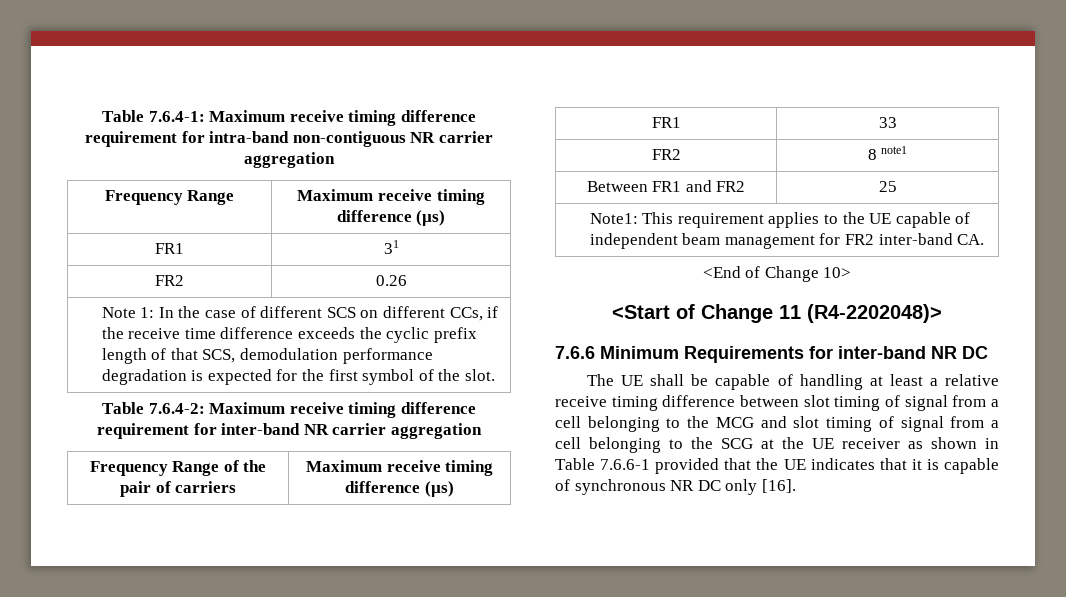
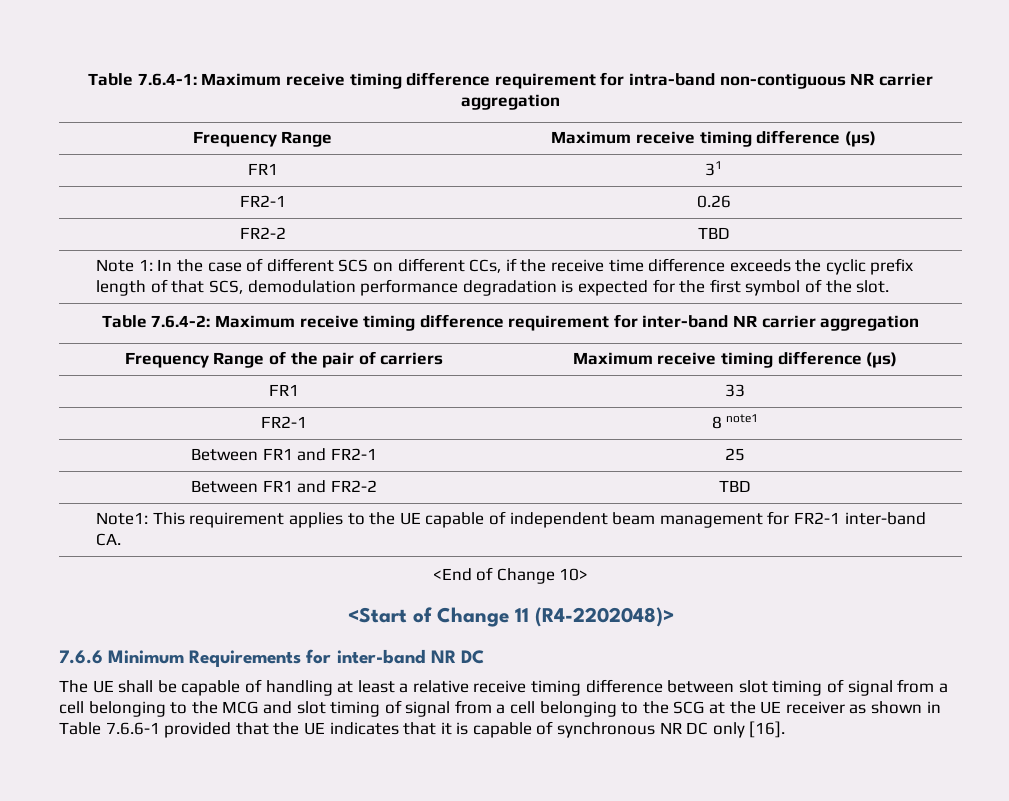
[155,275,184,286] FR2 -> [239,195,286,207] FR2-1
(407, 280) none -> [239,227,286,239] [697,227,730,239] // FR2-2 | TBD
[651,149,681,160] FR2 -> [261,416,307,428] FR2-1
[716,181,746,192] FR2 -> [330,448,377,460] FR2-1
(897, 186) none -> [191,480,377,493] [719,480,751,492] // Between FR1 and FR2-2 | TBD
[845,234,875,245] FR2 -> [793,512,840,524] FR2-1

